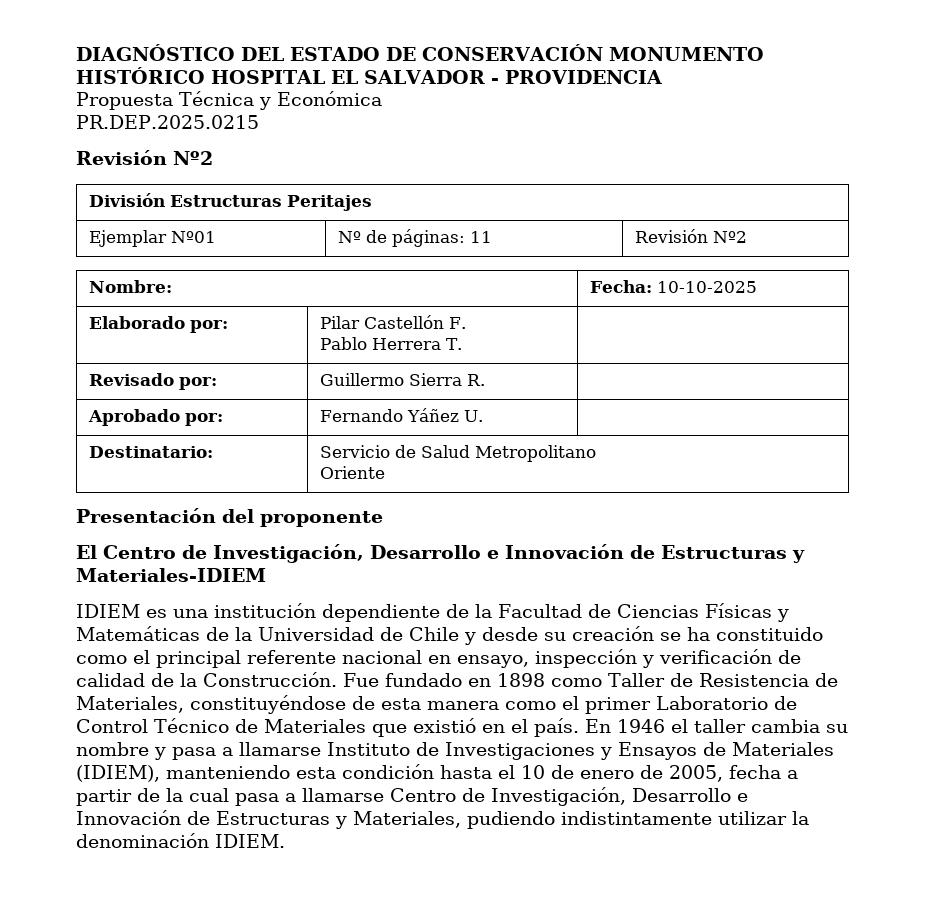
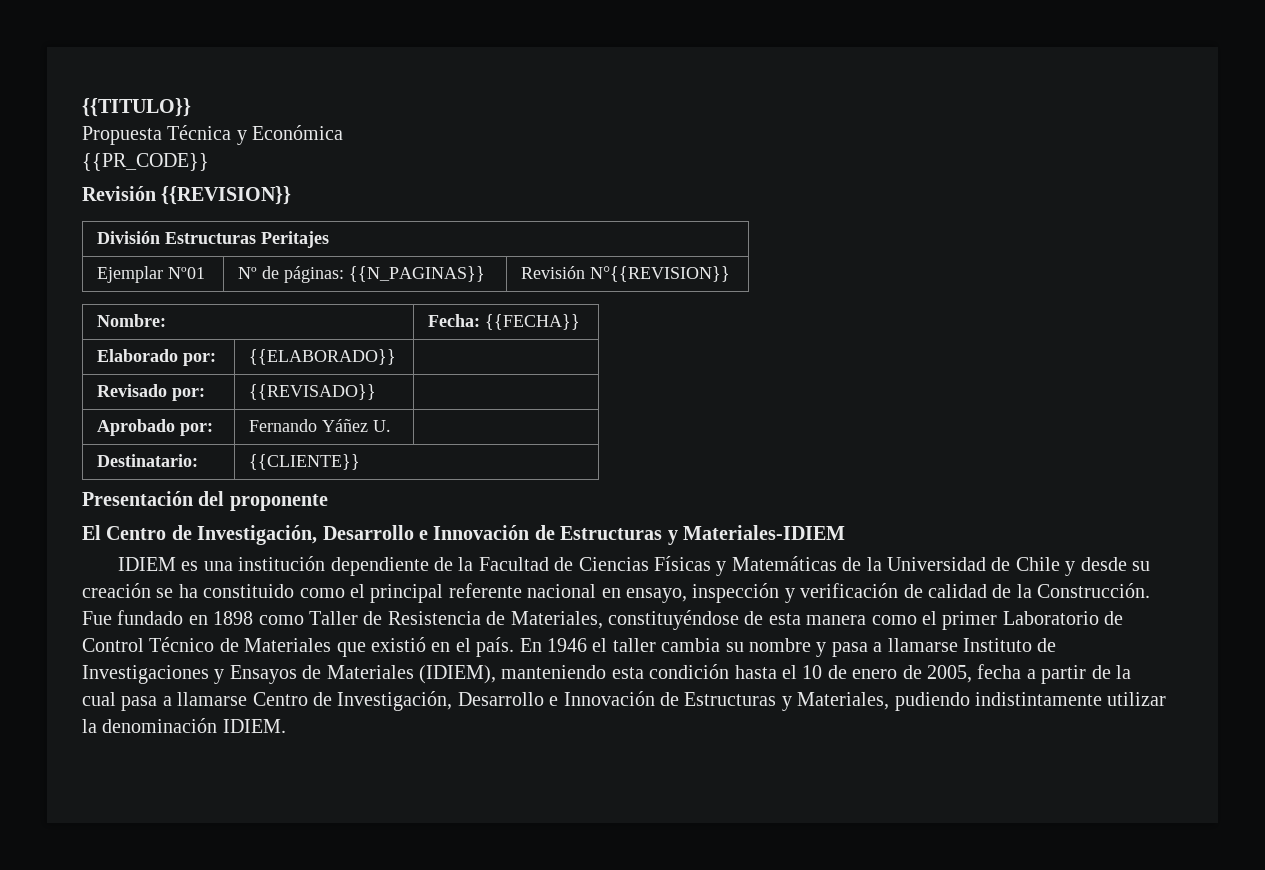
[76,44,764,61] [76,67,662,84] DIAGNÓSTICO DEL ESTADO DE CONSERVACIÓN MONUMENTO HISTÓRICO HOSPITAL EL SALVADOR - PROVIDENCIA -> [82,98,191,117] {{TITULO}}
[76,115,259,129] [76,150,213,165] PR.DEP.2025.0215 // Revisión Nº2 -> [82,153,209,171] [82,186,292,205] {{PR_CODE}} // Revisión {{REVISION}}
[469,231,492,243] [634,229,747,243] 11 | Revisión Nº2 -> [349,266,486,282] [521,266,731,282] {{N_PAGINAS}} | Revisión N°{{REVISION}}
[656,281,757,293] 10-10-2025 -> [485,314,581,330] {{FECHA}}
[319,315,466,329] [319,337,462,350] Pilar Castellón F. // Pablo Herrera T. -> [249,349,397,365] {{ELABORADO}}
[319,373,485,386] Guillermo Sierra R. -> [249,384,377,400] {{REVISADO}}
[319,445,596,462] [319,466,385,479] Servicio de Salud Metropolitano // Oriente -> [249,454,361,470] {{CLIENTE}}

